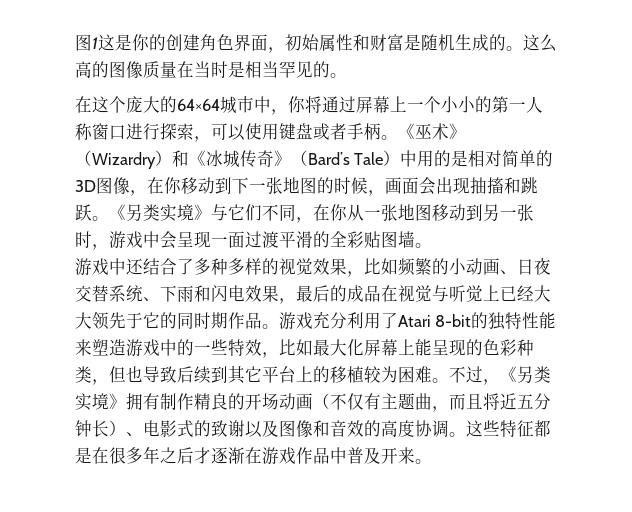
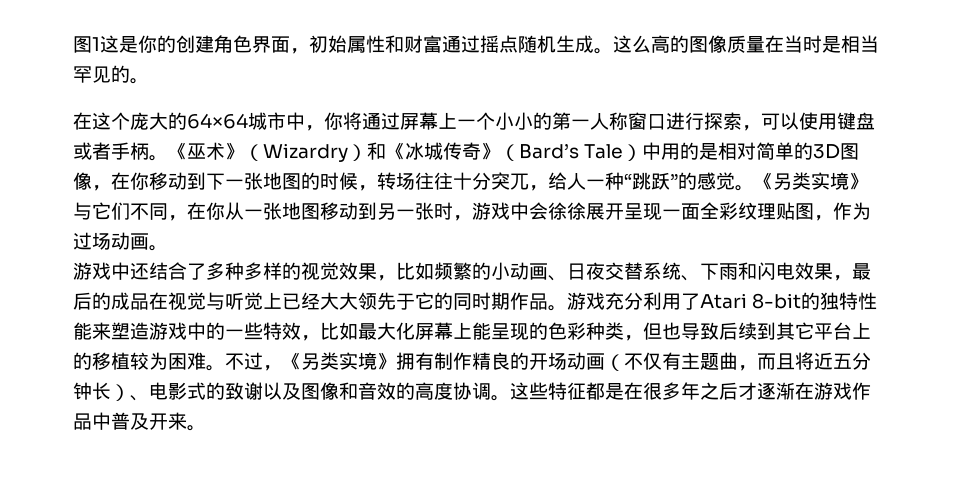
[404,34,421,51] 是 -> [442,35,518,53] 通过摇点
[489,34,506,51] 的 -> (594, 44) none
[385,177,538,195] [75,204,92,221] 画面会出现抽搐和跳跃 -> [377,172,735,191] 转场往往十分突兀，给人一种“跳跃”的感觉
[177,231,415,248] 呈现一面过渡平滑的全彩贴图墙 -> [548,202,871,221] [73,232,149,250] 徐徐展开呈现一面全彩纹理贴图，作为过场动画

